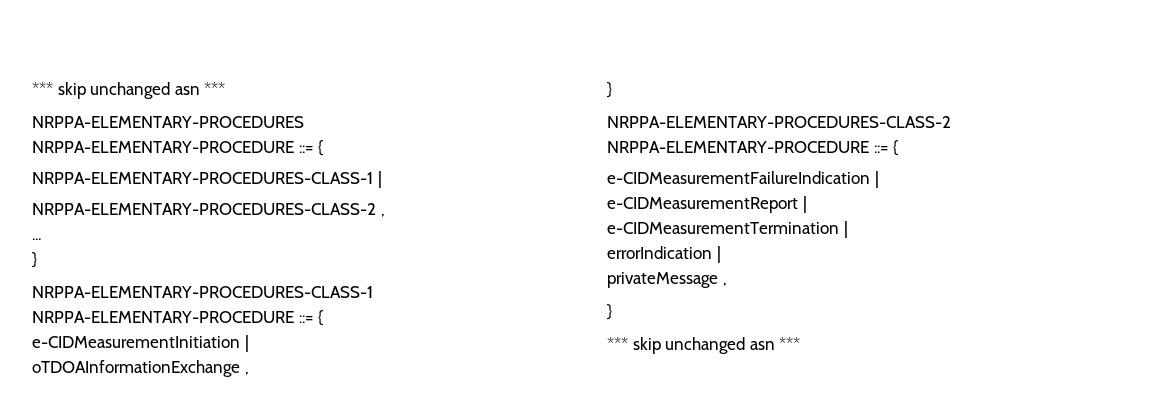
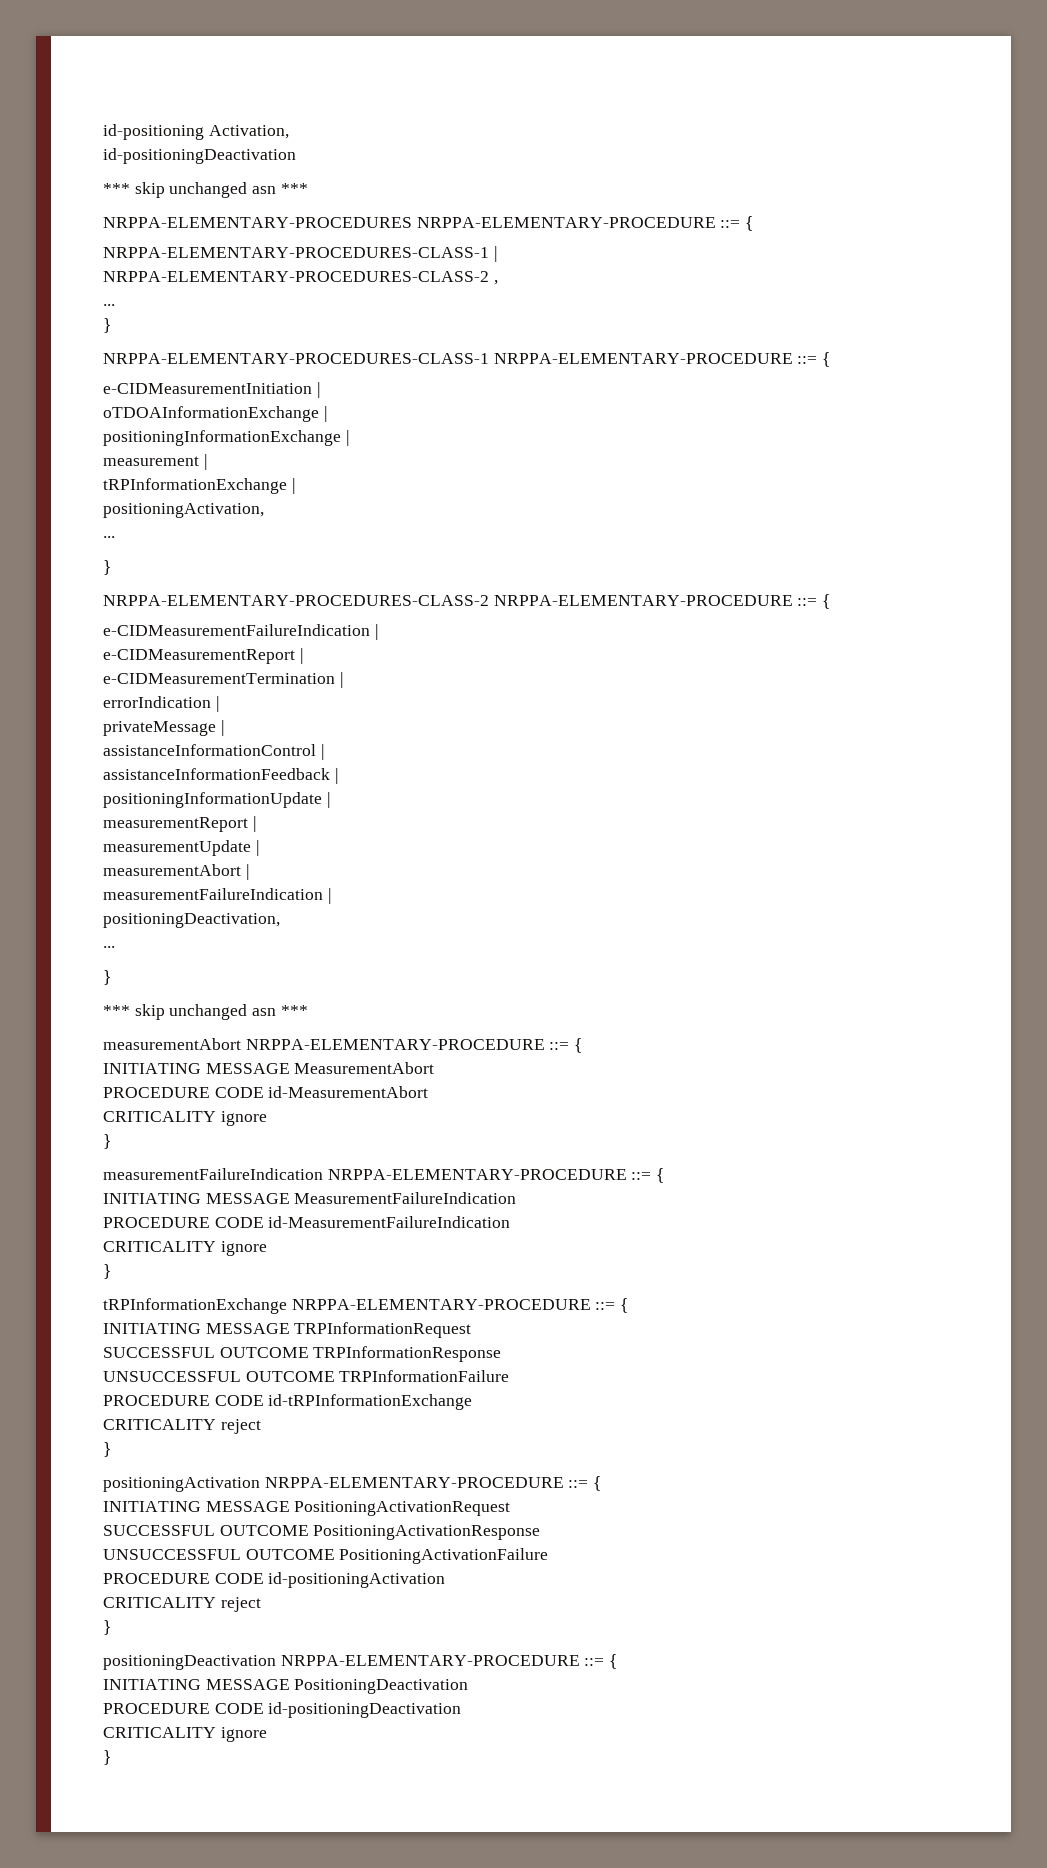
(32, 88) none -> [103,124,289,140] [103,148,296,164] id-positioning Activation, // id-positioningDeactivation //
[244,372,249,375] , -> [323,406,328,422] [103,430,350,446] [103,454,208,470] [103,478,296,494] [103,503,264,518] [103,536,115,538] | // positioningInformationExchange | // measurement | // tRPInformationExchange | // positioningActivation, // ...
[722,283,727,286] , -> [220,720,225,736] [103,744,325,760] [103,768,339,784] [103,792,331,808] [103,816,257,832] [103,840,260,856] [103,864,250,880] [103,888,332,904] [103,913,280,928] [103,946,115,948] | // assistanceInformationControl | // assistanceInformationFeedback | // positioningInformationUpdate | // measurementReport | // measurementUpdate | // measurementAbort | // measurementFailureIndication | // positioningDeactivation, // ...
(801, 343) none -> [103,1038,583,1053] [103,1062,435,1074] [103,1086,429,1098] [103,1111,267,1126] [103,1134,111,1149] [103,1168,665,1183] [103,1192,517,1204] [103,1216,511,1228] [103,1241,267,1256] [103,1264,111,1279] [103,1298,629,1314] [103,1322,472,1338] [103,1346,502,1362] [103,1370,510,1382] [103,1394,473,1410] [103,1419,261,1434] [103,1442,111,1457] [103,1476,602,1492] [103,1501,511,1516] [103,1525,541,1540] [103,1548,549,1564] [103,1572,446,1588] [103,1597,261,1612] [103,1620,111,1635] [103,1654,618,1670] [103,1679,469,1694] [103,1702,462,1718] [103,1727,267,1742] [103,1750,111,1765] // measurementAbort NRPPA-ELEMENTARY-PROCEDURE ::= { // INITIATING MESSAGE MeasurementAbort // PROCEDURE CODE id-MeasurementAbort // CRITICALITY ignore // } // measurementFailureIndication NRPPA-ELEMENTARY-PROCEDURE ::= { // INITIATING MESSAGE MeasurementFailureIndication // PROCEDURE CODE id-MeasurementFailureIndication // CRITICALITY ignore // } // tRPInformationExchange NRPPA-ELEMENTARY-PROCEDURE ::= { // INITIATING MESSAGE TRPInformationRequest // SUCCESSFUL OUTCOME TRPInformationResponse // UNSUCCESSFUL OUTCOME TRPInformationFailure // PROCEDURE CODE id-tRPInformationExchange // CRITICALITY reject // } // positioningActivation NRPPA-ELEMENTARY-PROCEDURE ::= { // INITIATING MESSAGE PositioningActivationRequest // SUCCESSFUL OUTCOME PositioningActivationResponse // UNSUCCESSFUL OUTCOME PositioningActivationFailure // PROCEDURE CODE id-positioningActivation // CRITICALITY reject // } // positioningDeactivation NRPPA-ELEMENTARY-PROCEDURE ::= { // INITIATING MESSAGE PositioningDeactivation // PROCEDURE CODE id-positioningDeactivation // CRITICALITY ignore // }

